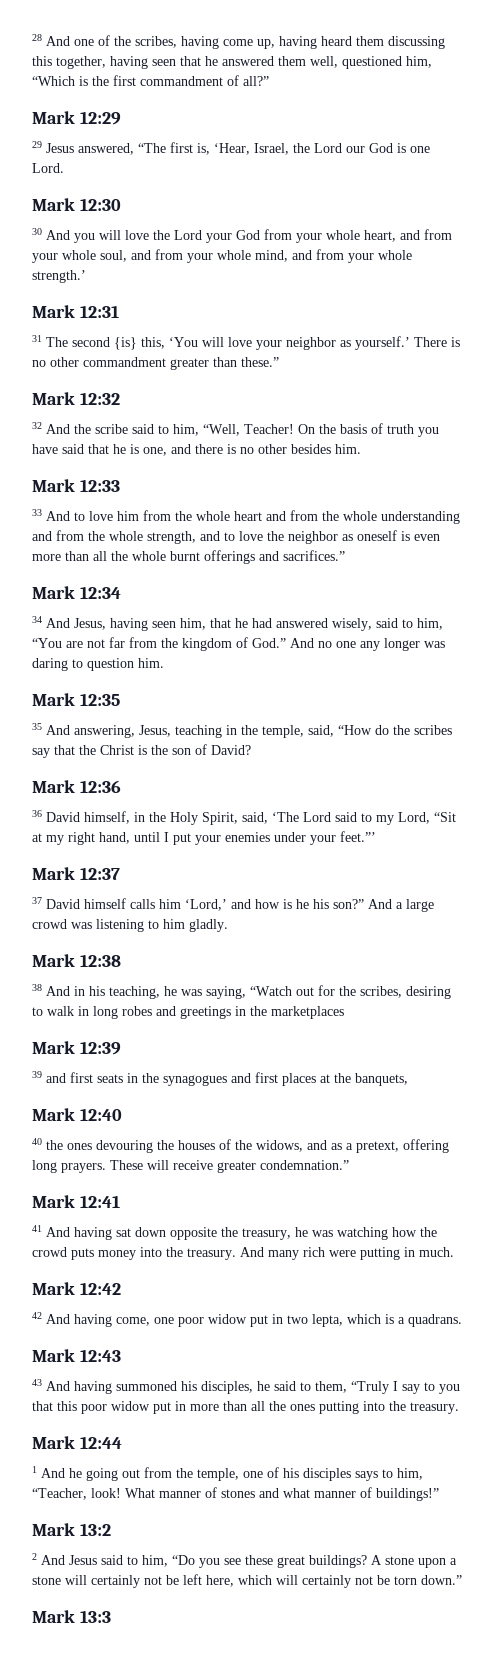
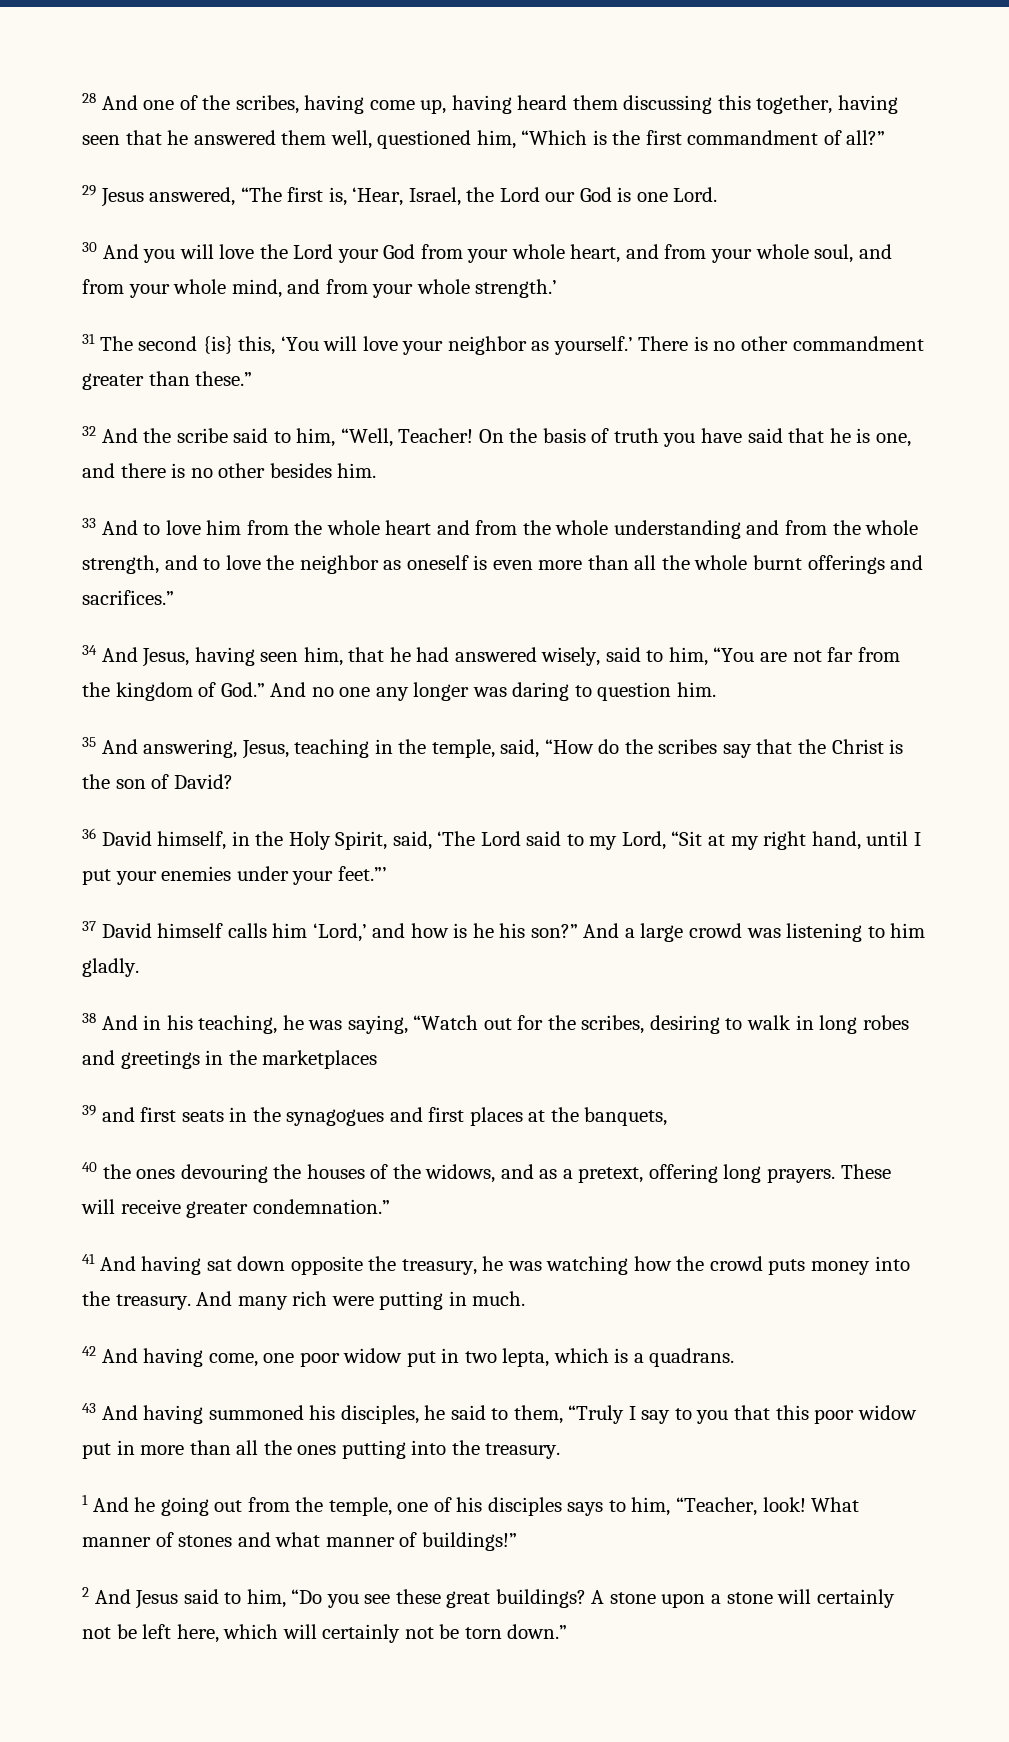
[32,111,121,125] // Mark 12:29 -> (886, 137) none
[32,198,121,211] // Mark 12:30 -> (718, 194) none
[32,305,119,318] // Mark 12:31 -> (558, 288) none
[32,392,120,405] // Mark 12:32 -> (253, 378) none
[32,479,120,492] // Mark 12:33 -> (377, 470) none
[32,586,121,599] // Mark 12:34 -> (174, 597) none
[32,693,120,706] // Mark 12:35 -> (716, 689) none
[32,780,121,793] // Mark 12:36 -> (233, 781) none
[32,867,120,880] // Mark 12:37 -> (387, 873) none
[32,954,121,967] // Mark 12:38 -> (139, 967) none
[32,1041,121,1055] // Mark 12:39 -> (378, 1059) none
[32,1108,122,1121] // Mark 12:40 -> (668, 1116) none
[32,1195,120,1208] // Mark 12:41 -> (390, 1206) none
[32,1282,121,1295] // Mark 12:42 -> (526, 1298) none
[32,1349,121,1362] // Mark 12:43 -> (735, 1357) none
[32,1436,122,1449] // Mark 12:44 -> (561, 1451) none
[32,1523,111,1536] // Mark 13:2 -> (517, 1541) none
[32,1610,111,1623] // Mark 13:3 -> (568, 1631) none

